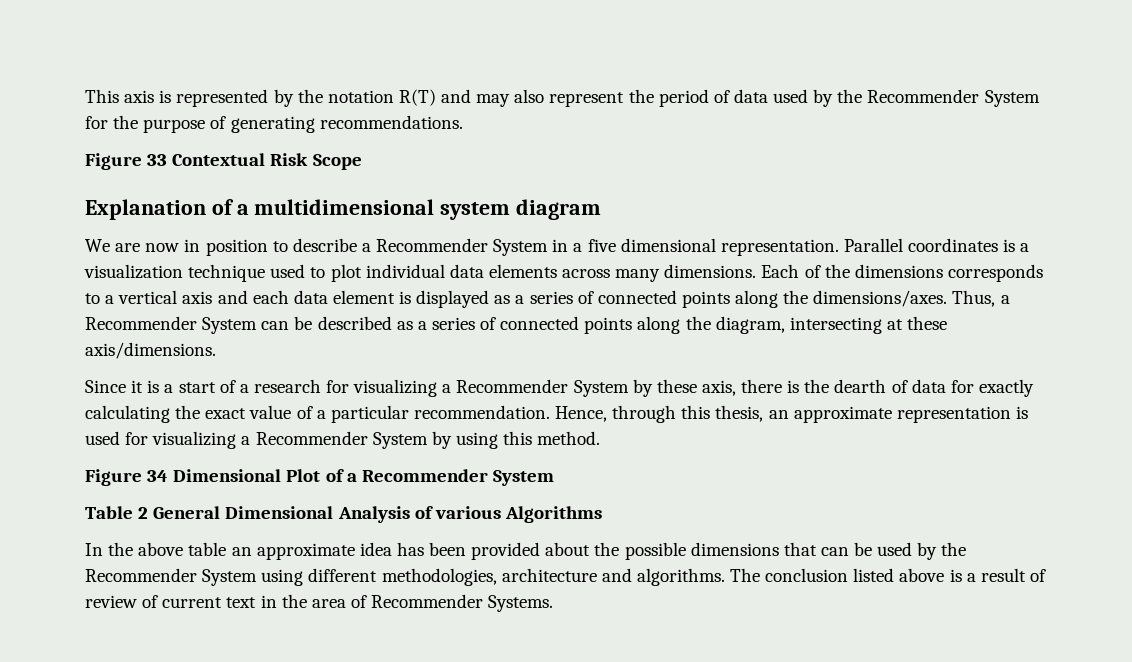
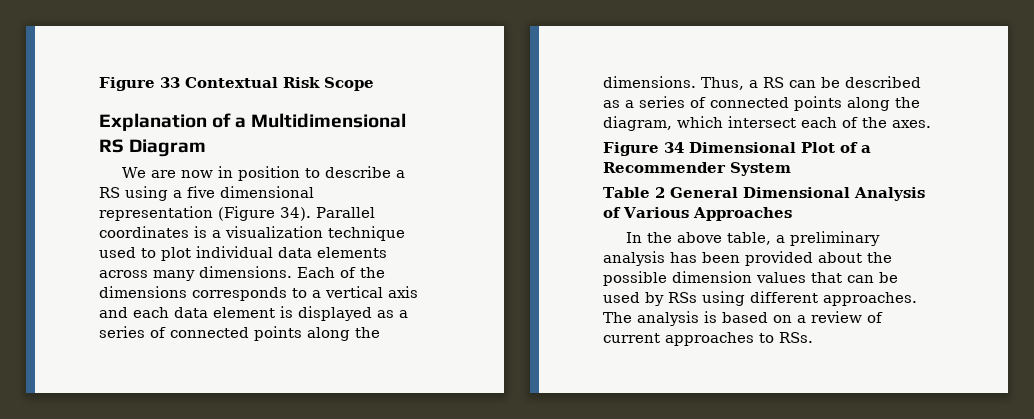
[85,89,1040,107] [85,115,463,133] This axis is represented by the notation R(T) and may also represent the period of data used by the Recommender System for the purpose of generating recommendations. // -> (99, 84) none
[254,199,602,220] multidimensional system diagram -> [251,113,407,128] [99,139,207,157] Multidimensional RS Diagram
[376,238,839,256] Recommender System in a five dimensional representation. -> [99,186,314,201] [99,206,311,221] RS using a five dimensional representation (Figure 34).
[813,290,948,307] dimensions/axes. -> [603,76,696,88] dimensions.
[85,316,258,334] Recommender System -> [763,77,784,88] RS
[789,316,948,334] [85,342,216,359] [85,379,1034,397] [85,405,1028,423] [85,431,601,449] intersecting at these axis/dimensions. // Since it is a start of a research for visualizing a Recommender System by these axis, there is the dearth of data for exactly calculating the exact value of a particular recommendation. Hence, through this thesis, an approximate representation is used for visualizing a Recommender System by using this method. -> [677,116,931,128] which intersect each of the axes.
[434,506,602,523] various Algorithms -> [623,207,792,221] Various Approaches
[188,542,392,560] table an approximate idea -> [727,231,881,246] [603,251,665,266] table, a preliminary analysis
[690,542,779,556] dimensions -> [672,271,806,283] dimension values
[941,542,967,556] [85,568,1046,586] [85,594,554,612] the Recommender System using different methodologies, architecture and algorithms. The conclusion listed above is a result of review of current text in the area of Recommender Systems. -> [668,291,917,306] [603,311,883,326] [603,332,813,346] RSs using different approaches. The analysis is based on a review of current approaches to RSs.

